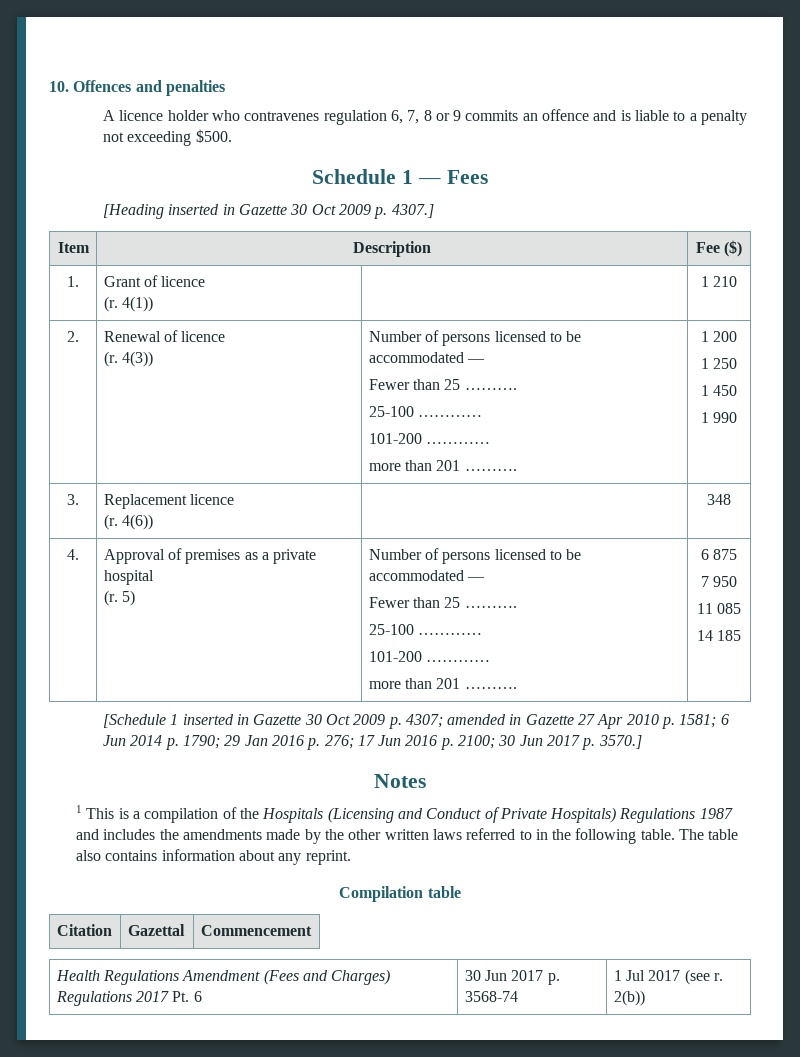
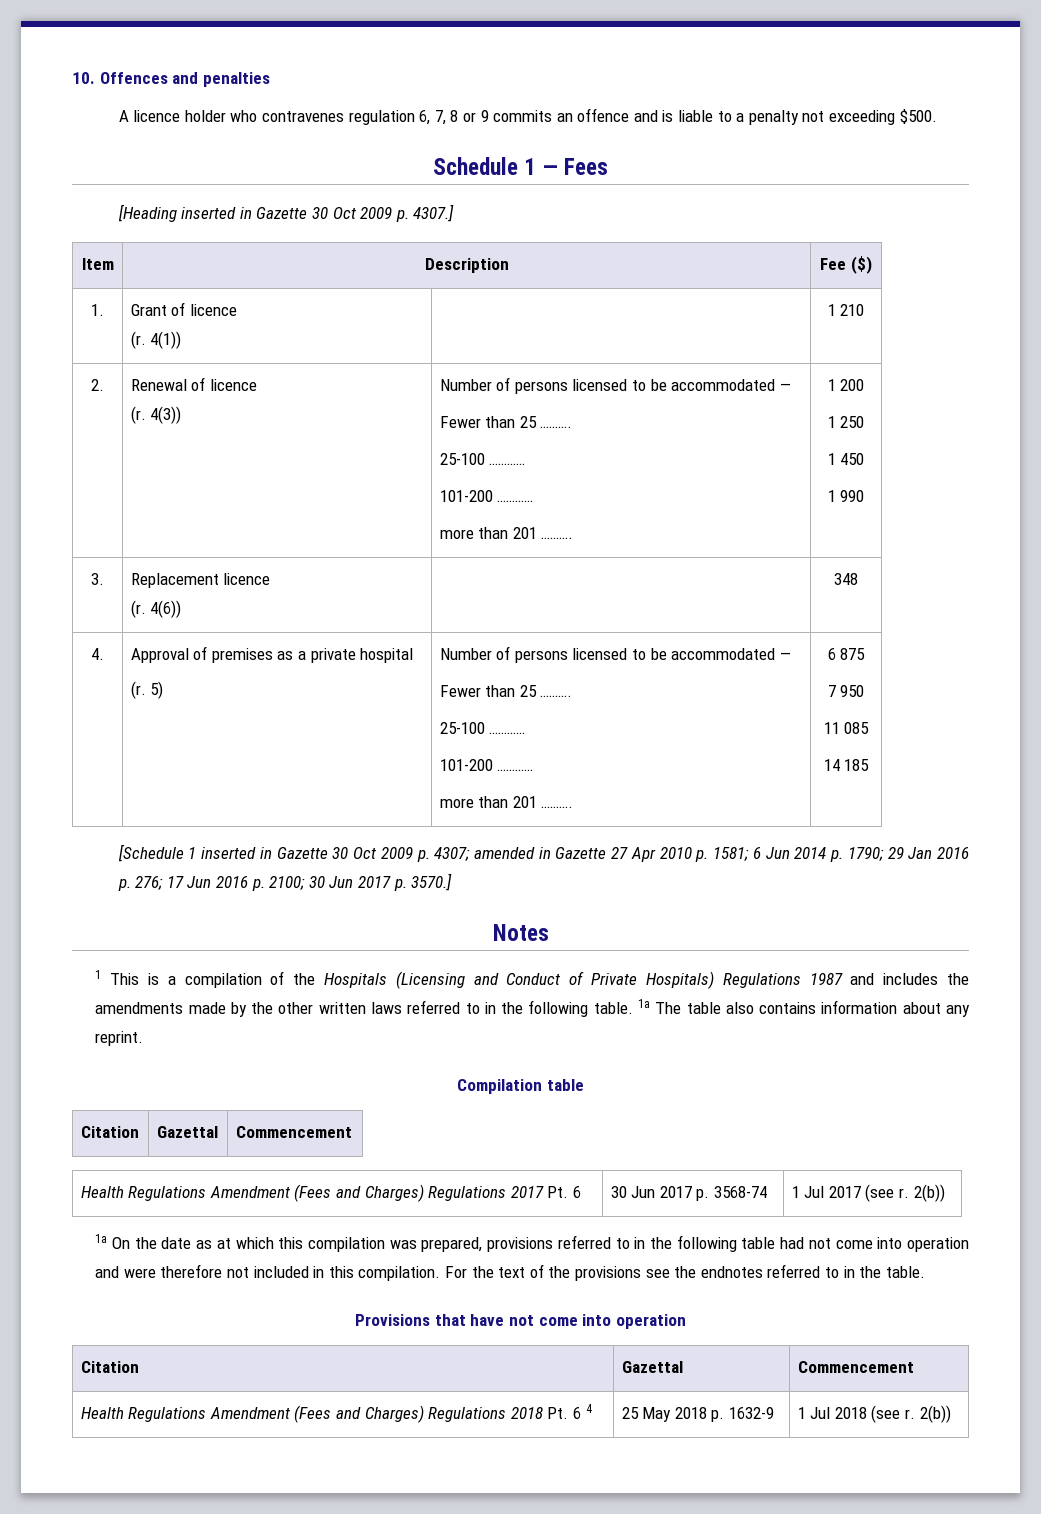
(675, 834) none -> [638,999,651,1008] 1a
(645, 998) none -> [95,1234,969,1252] [95,1264,925,1281] [355,1314,686,1329] [80,1361,139,1373] [621,1361,683,1373] [797,1361,914,1373] [80,1404,592,1423] [621,1407,775,1422] [797,1405,951,1423] // 1a On the date as at which this compilation was prepared, provisions referred to in the following table had not come into operation and were therefore not included in this compilation. For the text of the provisions see the endnotes referred to in the table. // Provisions that have not come into operation // Citation | Gazettal | Commencement // Health Regulations Amendment (Fees and Charges) Regulations 2018 Pt. 6 4 | 25 May 2018 p. 1632-9 | 1 Jul 2018 (see r. 2(b))

